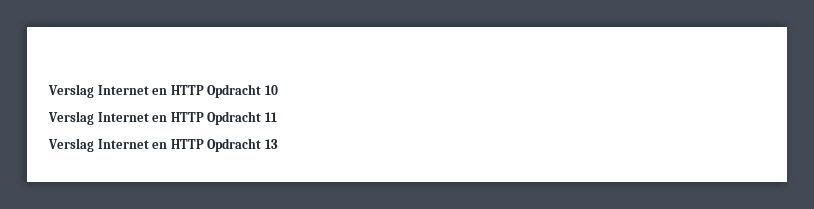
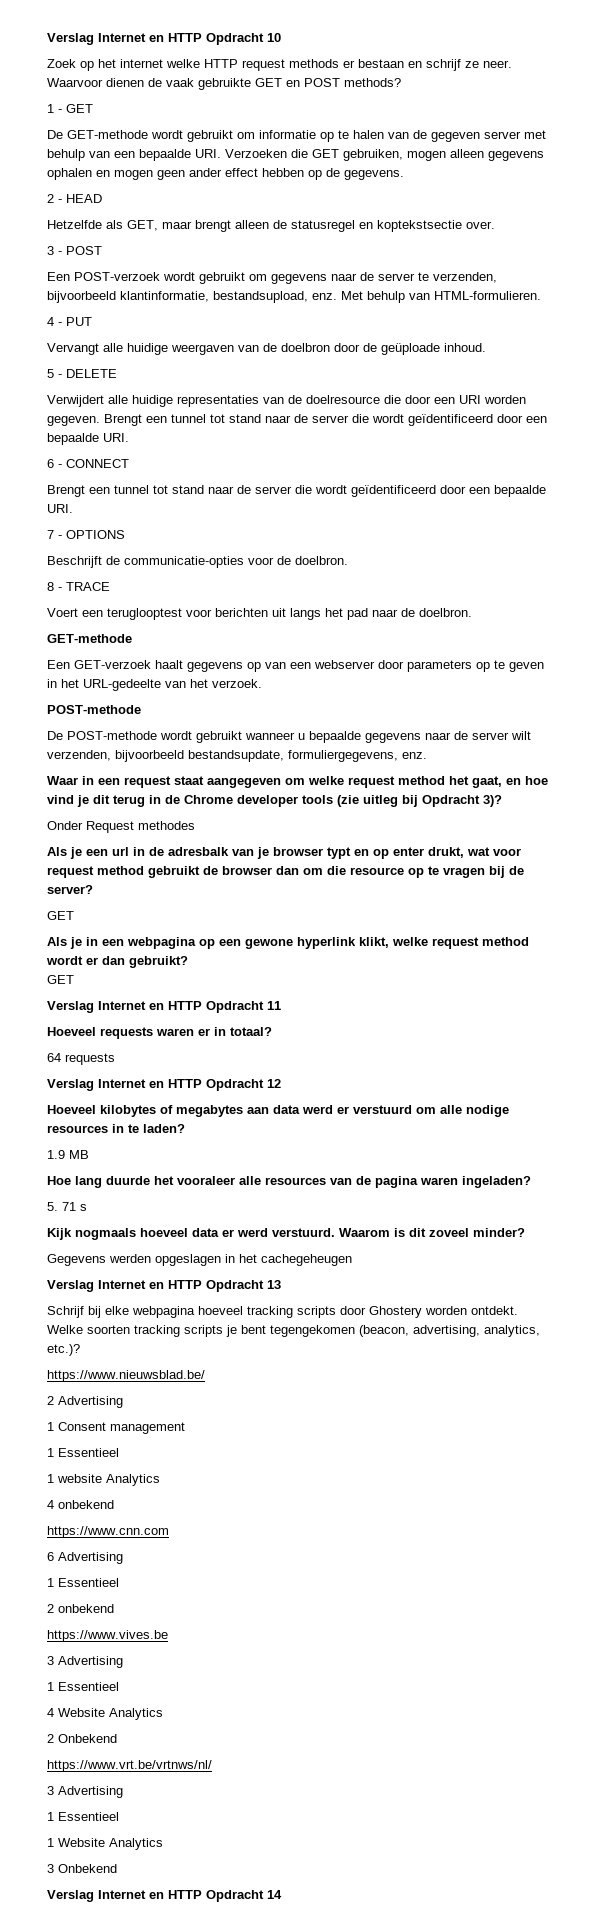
(278, 90) none -> [47,59,512,71] [47,78,401,90] [47,104,93,113] [47,130,546,142] [47,149,544,161] [47,168,404,180] [47,194,102,203] [47,220,495,232] [47,246,102,255] [47,272,497,284] [47,291,541,303] [47,317,92,326] [47,343,486,355] [47,369,117,378] [47,395,526,407] [47,414,547,426] [47,433,129,445] [47,459,129,468] [47,485,546,497] [47,504,73,513] [47,530,125,539] [47,556,348,568] [47,582,110,591] [47,608,472,620] [47,634,132,643] [47,660,544,672] [47,679,262,691] [47,705,141,714] [47,731,531,743] [47,750,427,762] [47,776,548,788] [47,795,502,807] [47,821,195,833] [47,847,521,859] [47,866,524,878] [47,885,93,894] [47,911,74,920] [47,937,529,949] [46,956,188,968] [47,975,74,984] // Zoek op het internet welke HTTP request methods er bestaan en schrijf ze neer. Waarvoor dienen de vaak gebruikte GET en POST methods? // 1 - GET // De GET-methode wordt gebruikt om informatie op te halen van de gegeven server met behulp van een bepaalde URI. Verzoeken die GET gebruiken, mogen alleen gegevens ophalen en mogen geen ander effect hebben op de gegevens. // 2 - HEAD // Hetzelfde als GET, maar brengt alleen de statusregel en koptekstsectie over. // 3 - POST // Een POST-verzoek wordt gebruikt om gegevens naar de server te verzenden, bijvoorbeeld klantinformatie, bestandsupload, enz. Met behulp van HTML-formulieren. // 4 - PUT // Vervangt alle huidige weergaven van de doelbron door de geüploade inhoud. // 5 - DELETE // Verwijdert alle huidige representaties van de doelresource die door een URI worden gegeven. Brengt een tunnel tot stand naar de server die wordt geïdentificeerd door een bepaalde URI. // 6 - CONNECT // Brengt een tunnel tot stand naar de server die wordt geïdentificeerd door een bepaalde URI. // 7 - OPTIONS // Beschrijft de communicatie-opties voor de doelbron. // 8 - TRACE // Voert een teruglooptest voor berichten uit langs het pad naar de doelbron. // GET-methode // Een GET-verzoek haalt gegevens op van een webserver door parameters op te geven in het URL-gedeelte van het verzoek. // POST-methode // De POST-methode wordt gebruikt wanneer u bepaalde gegevens naar de server wilt verzenden, bijvoorbeeld bestandsupdate, formuliergegevens, enz. // Waar in een request staat aangegeven om welke request method het gaat, en hoe vind je dit terug in de Chrome developer tools (zie uitleg bij Opdracht 3)? // Onder Request methodes // Als je een url in de adresbalk van je browser typt en op enter drukt, wat voor request method gebruikt de browser dan om die resource op te vragen bij de server? // GET // Als je in een webpagina op een gewone hyperlink klikt, welke request method wordt er dan gebruikt? // GET
(277, 117) none -> [47,1027,272,1039] [47,1053,115,1065] [47,1079,281,1091] [47,1105,509,1117] [47,1124,185,1133] [47,1150,89,1159] [47,1176,531,1188] [47,1202,87,1211] [47,1228,525,1240] [47,1254,352,1266] // Hoeveel requests waren er in totaal? // 64 requests // Verslag Internet en HTTP Opdracht 12 // Hoeveel kilobytes of megabytes aan data werd er verstuurd om alle nodige resources in te laden? // 1.9 MB // Hoe lang duurde het vooraleer alle resources van de pagina waren ingeladen? // 5. 71 s // Kijk nogmaals hoeveel data er werd verstuurd. Waarom is dit zoveel minder? // Gegevens werden opgeslagen in het cachegeheugen
(278, 144) none -> [47,1306,518,1318] [47,1325,540,1337] [47,1344,80,1356] [47,1370,205,1382] [47,1396,123,1408] [47,1422,185,1434] [47,1448,119,1457] [47,1474,160,1486] [47,1500,114,1509] [47,1526,169,1538] [47,1552,123,1564] [47,1578,119,1587] [47,1604,114,1613] [47,1630,168,1642] [47,1656,123,1668] [47,1682,119,1691] [47,1708,163,1720] [47,1734,117,1743] [47,1760,212,1772] [47,1786,123,1798] [47,1812,119,1821] [47,1838,163,1850] [47,1864,117,1873] [47,1890,282,1902] // Schrijf bij elke webpagina hoeveel tracking scripts door Ghostery worden ontdekt. Welke soorten tracking scripts je bent tegengekomen (beacon, advertising, analytics, etc.)? // https://www.nieuwsblad.be/ // 2 Advertising // 1 Consent management // 1 Essentieel // 1 website Analytics // 4 onbekend // https://www.cnn.com // 6 Advertising // 1 Essentieel // 2 onbekend // https://www.vives.be // 3 Advertising // 1 Essentieel // 4 Website Analytics // 2 Onbekend // https://www.vrt.be/vrtnws/nl/ // 3 Advertising // 1 Essentieel // 1 Website Analytics // 3 Onbekend // Verslag Internet en HTTP Opdracht 14

